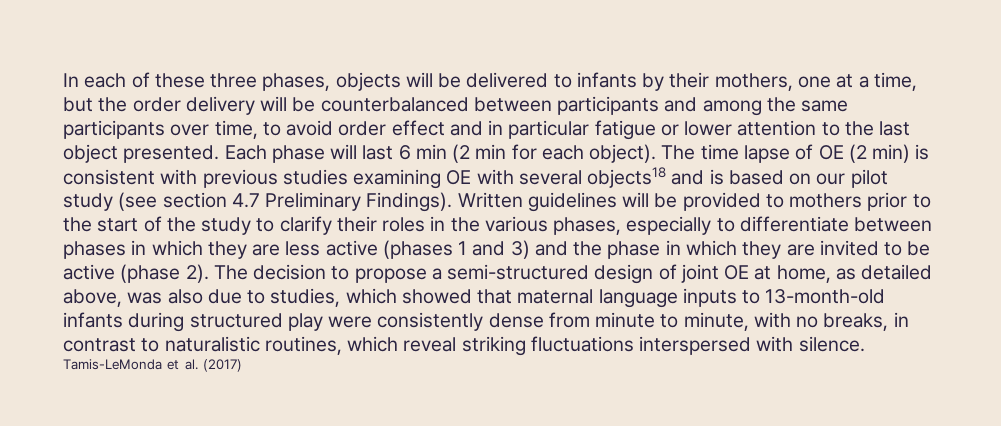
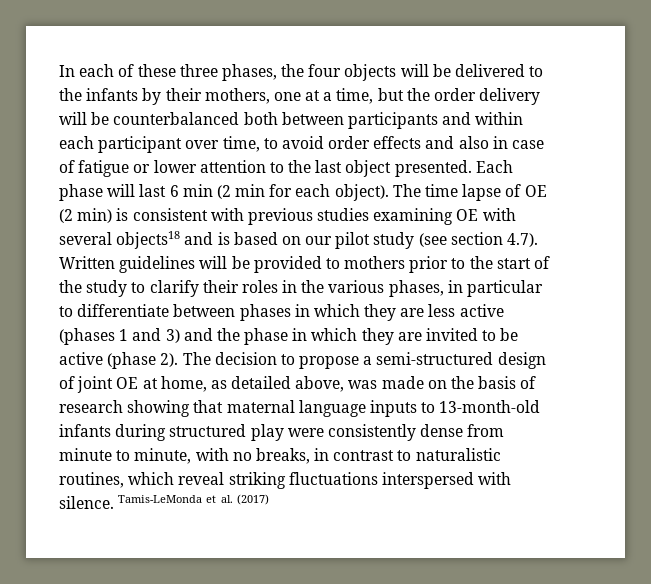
(331, 82) none -> [281,64,342,77] the four
(572, 81) none -> [59,88,82,101] the
(469, 104) none -> [243,112,278,125] both
[702,97,849,116] [63,120,165,139] among the same participants -> [475,112,524,125] [59,136,183,153] within each participant
[391,120,590,139] effect and in particular -> [373,136,545,149] [59,160,75,173] effects and also in case of
[231,192,453,212] 4.7 Preliminary Findings). -> [507,233,539,247] 4.7).
[626,216,712,235] especially -> [447,280,544,297] in particular
[167,288,472,307] also due to studies, which showed -> [381,376,537,389] [59,400,191,417] made on the basis of research showing

